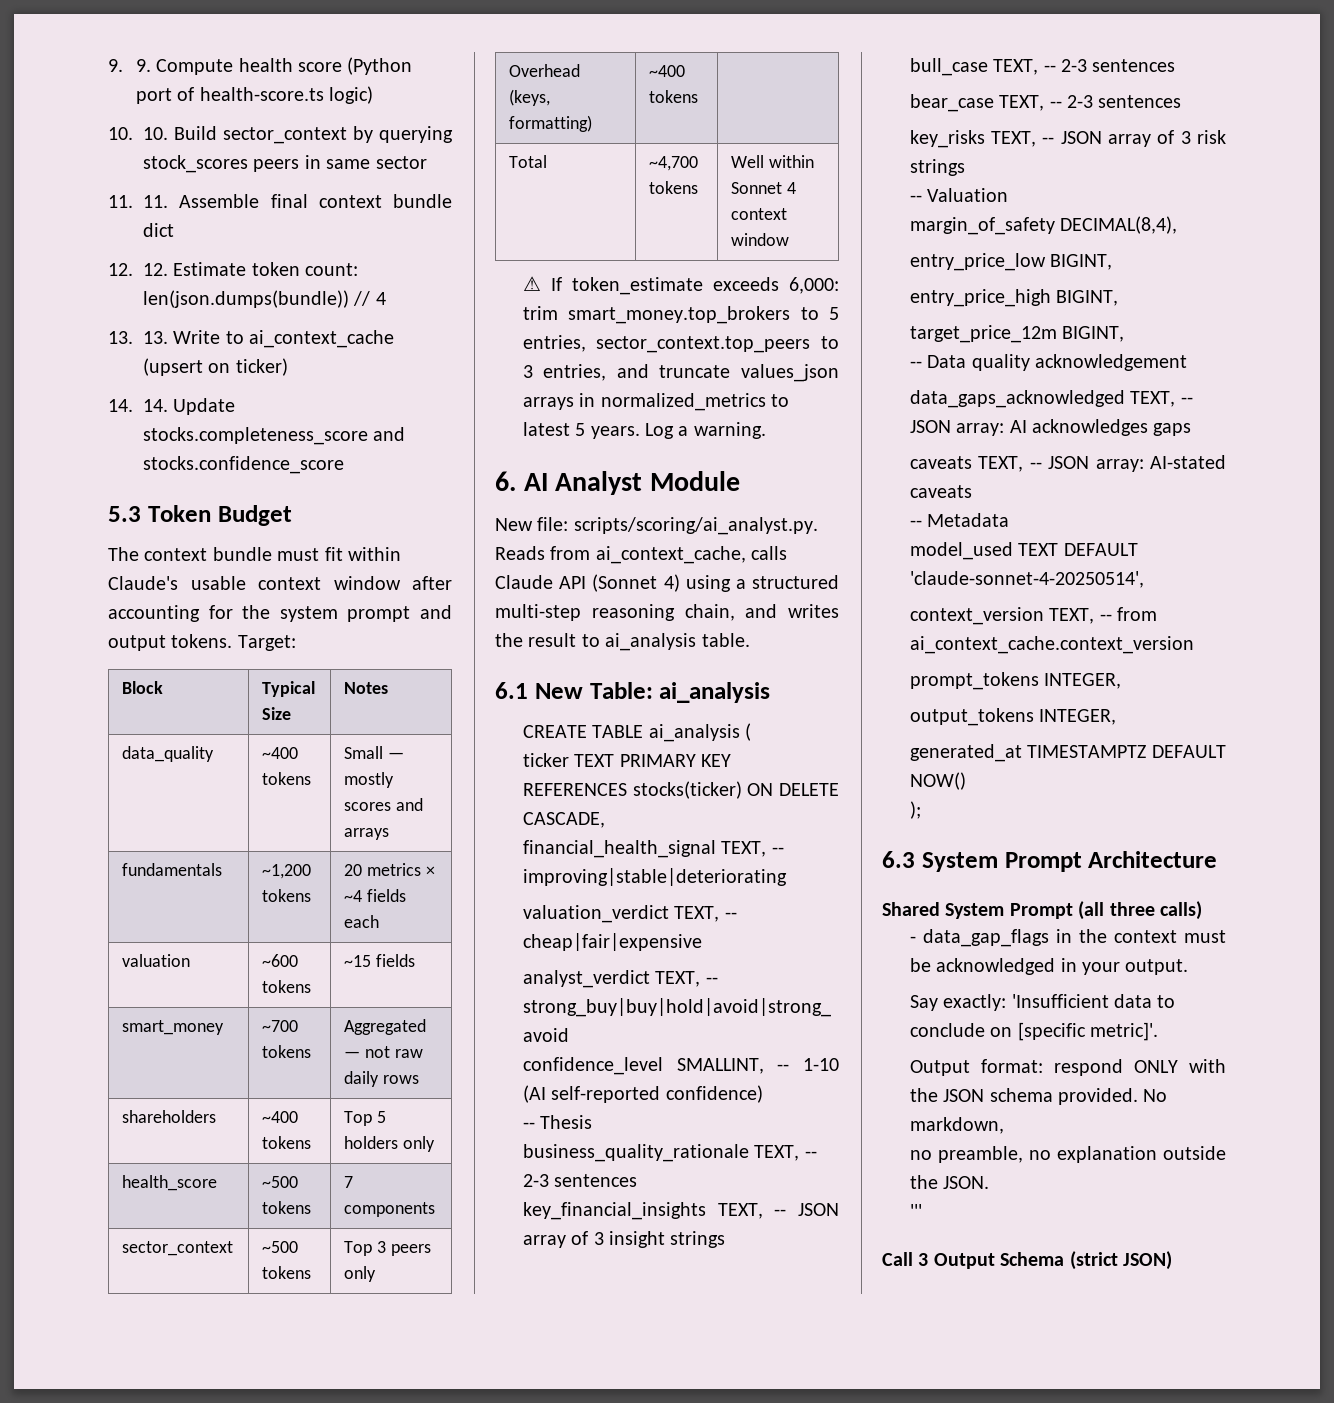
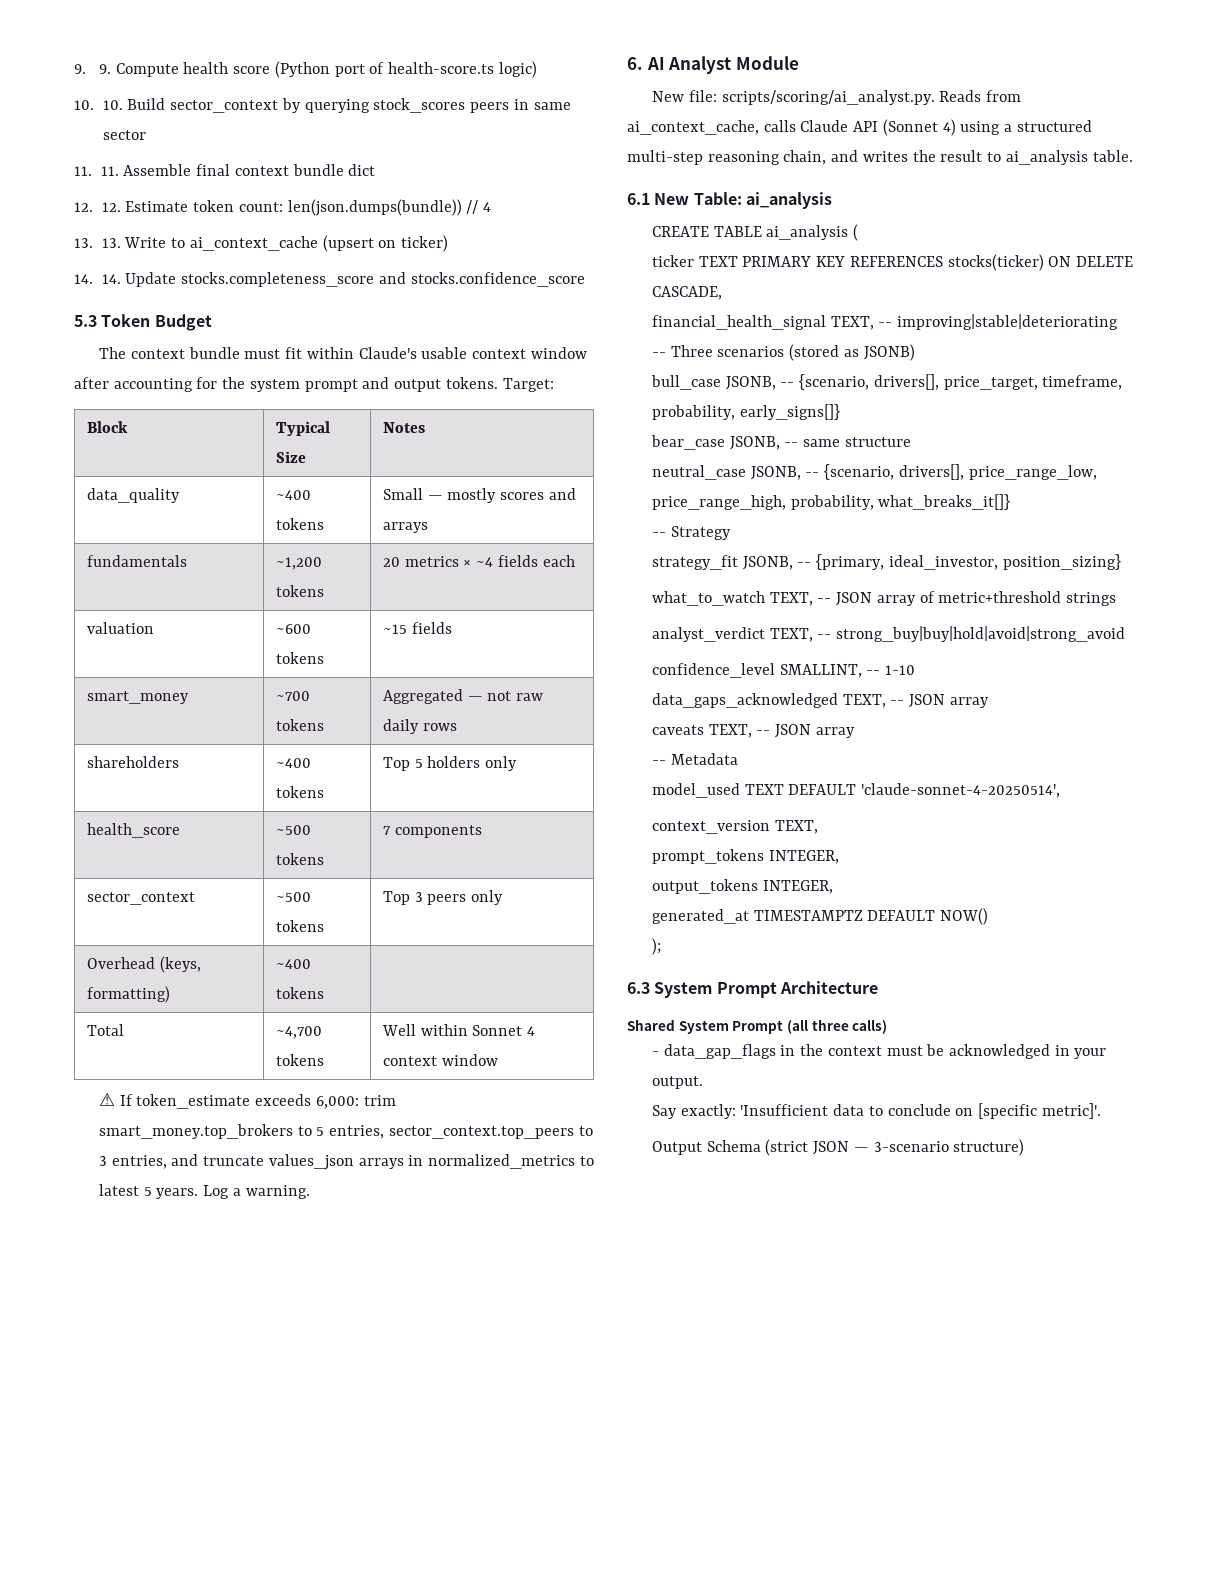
[522,905,737,923] [522,933,702,951] valuation_verdict TEXT, -- cheap|fair|expensive -> [651,344,915,361] [650,374,1123,390] [651,404,840,420] [650,435,911,450] [651,464,1097,480] [651,494,1011,510] [651,526,731,540] [651,554,1121,570] [651,591,1116,606] -- Three scenarios (stored as JSONB) // bull_case JSONB, -- {scenario, drivers[], price_target, timeframe, probability, early_signs[]} // bear_case JSONB, -- same structure // neutral_case JSONB, -- {scenario, drivers[], price_range_low, price_range_high, probability, what_breaks_it[]} // -- Strategy // strategy_fit JSONB, -- {primary, ideal_investor, position_sizing} // what_to_watch TEXT, -- JSON array of metric+threshold strings
[522,1085,763,1103] [522,1115,593,1129] [522,1144,817,1162] [522,1174,638,1187] [522,1202,839,1220] [522,1231,726,1248] [909,58,1176,76] [909,94,1182,112] [909,130,1226,148] [909,159,965,176] [909,188,1009,202] [909,216,1178,235] [909,253,1113,271] [909,289,1119,307] [909,325,1125,343] [909,354,1187,371] (AI self-reported confidence) // -- Thesis // business_quality_rationale TEXT, -- 2-3 sentences // key_financial_insights TEXT, -- JSON array of 3 insight strings // bull_case TEXT, -- 2-3 sentences // bear_case TEXT, -- 2-3 sentences // key_risks TEXT, -- JSON array of 3 risk strings // -- Valuation // margin_of_safety DECIMAL(8,4), // entry_price_low BIGINT, // entry_price_high BIGINT, // target_price_12m BIGINT, // -- Data quality acknowledgement -> (916, 670) none
[956,419,1192,436] array: AI acknowledges gaps -> [949,697,989,708] array
[1095,455,1226,472] [909,485,972,498] array: AI-stated caveats -> [815,727,855,738] array
[1099,607,1157,621] [909,636,1194,654] -- from ai_context_cache.context_version -> (818, 827) none
[980,1059,1226,1076] [909,1088,1168,1105] [909,1117,1004,1134] [909,1146,1226,1163] [909,1175,990,1189] [909,1204,922,1218] [882,1251,1172,1270] format: respond ONLY with the JSON schema provided. No markdown, // no preamble, no explanation outside the JSON. // ''' // Call 3 Output Schema (strict JSON) -> [706,1139,1025,1156] Schema (strict JSON — 3-scenario structure)

